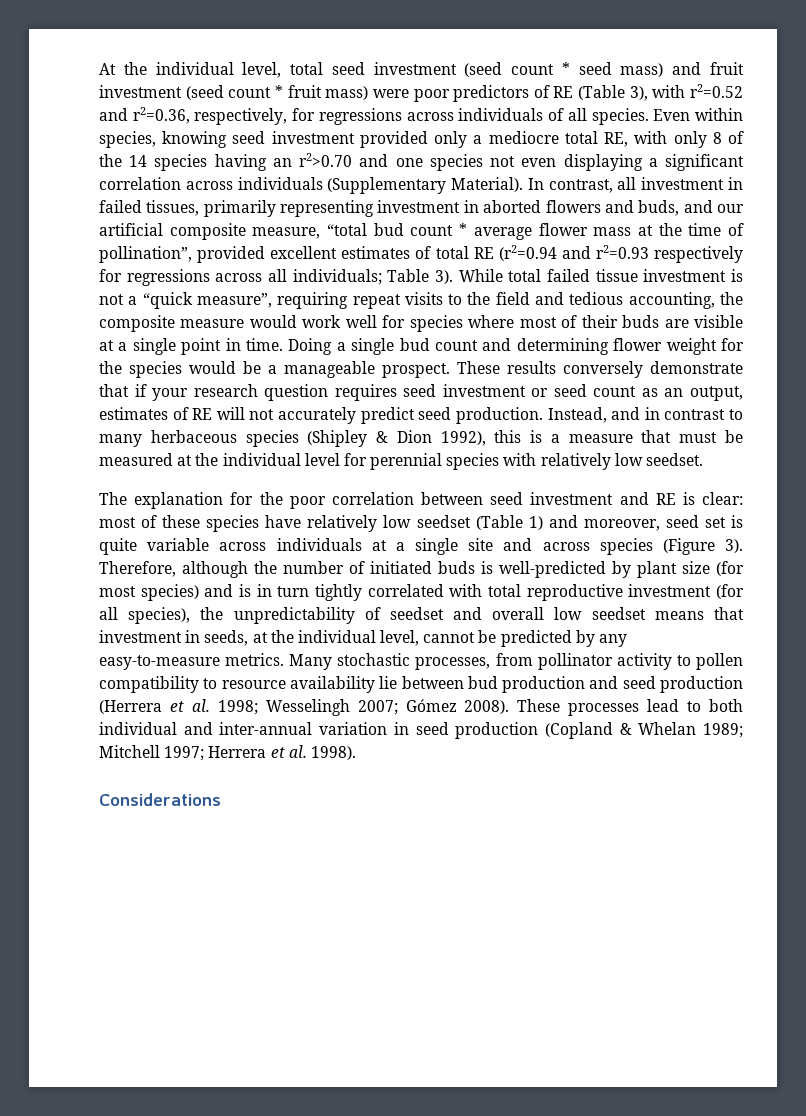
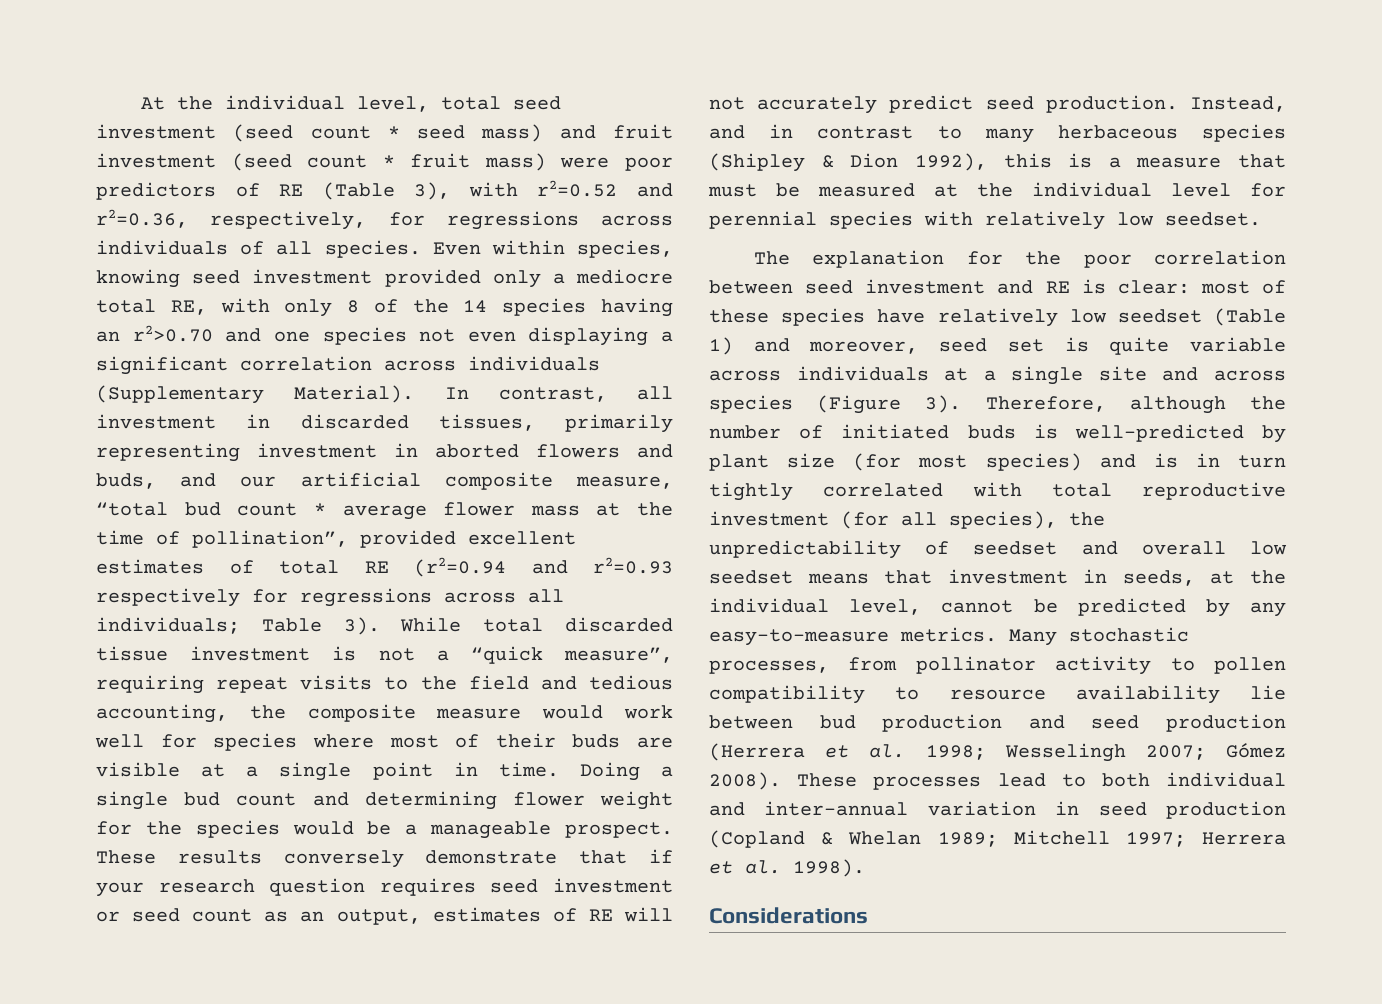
[99,200,142,213] failed -> [300,414,409,429] discarded
[547,269,590,282] failed -> [565,617,673,632] discarded

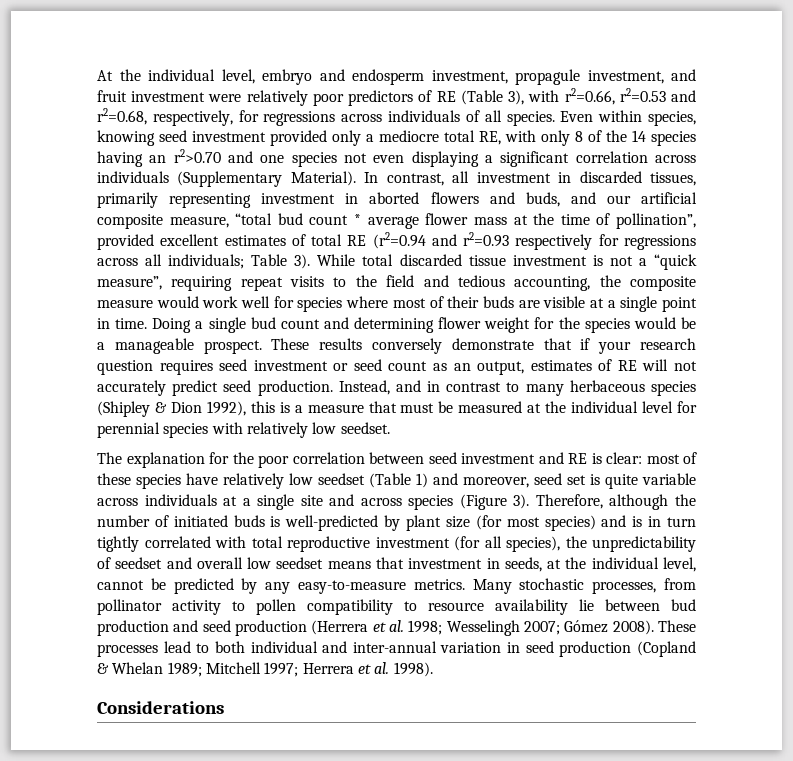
[440,96,561,110] [96,124,673,142] [96,153,610,171] total seed investment (seed count * seed mass) and fruit investment (seed count * fruit mass) were -> [262,69,696,85] [97,90,308,106] embryo and endosperm investment, propagule investment, and fruit investment were relatively
[537,180,673,197] [96,209,188,228] r2=0.52 and r2=0.36, -> [564,88,696,105] [97,108,147,125] r2=0.66, r2=0.53 and r2=0.68,

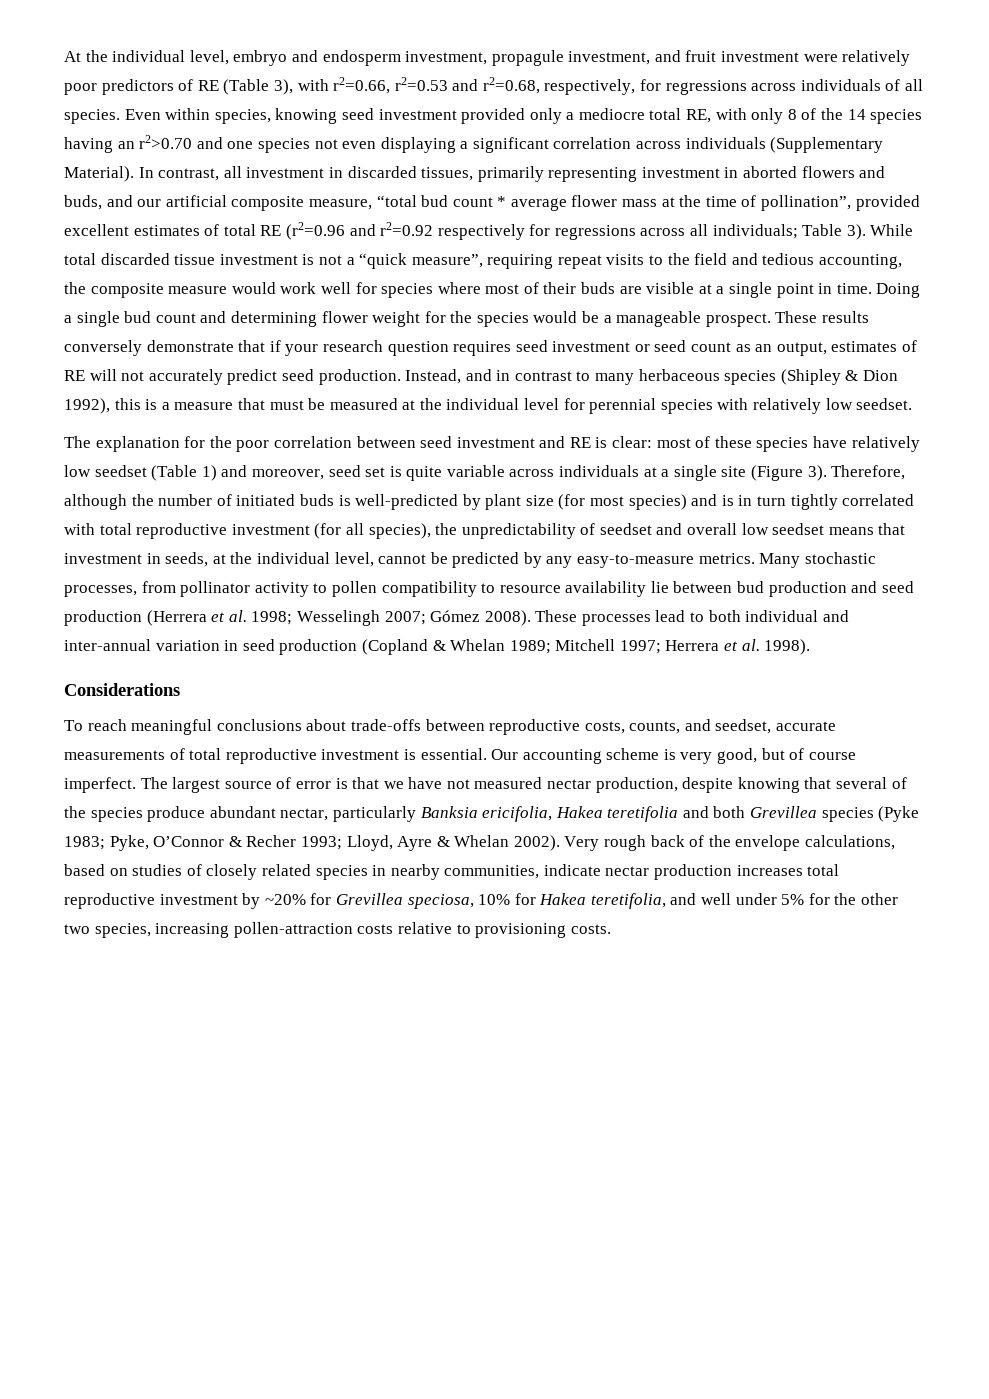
[372,232,510,249] (r2=0.94 and r2=0.93 -> [285,222,434,240] (r2=0.96 and r2=0.92
[329,494,454,510] and across species -> (747, 471) none
(224, 707) none -> [64,719,837,735] [64,748,856,764] [64,777,907,793] [64,806,920,822] [64,835,896,851] [64,864,840,880] [64,893,899,909] [64,922,611,938] // To reach meaningful conclusions about trade-offs between reproductive costs, counts, and seedset, accurate measurements of total reproductive investment is essential. Our accounting scheme is very good, but of course imperfect. The largest source of error is that we have not measured nectar production, despite knowing that several of the species produce abundant nectar, particularly Banksia ericifolia, Hakea teretifolia and both Grevillea species (Pyke 1983; Pyke, O’Connor & Recher 1993; Lloyd, Ayre & Whelan 2002). Very rough back of the envelope calculations, based on studies of closely related species in nearby communities, indicate nectar production increases total reproductive investment by ~20% for Grevillea speciosa, 10% for Hakea teretifolia, and well under 5% for the other two species, increasing pollen-attraction costs relative to provisioning costs.

